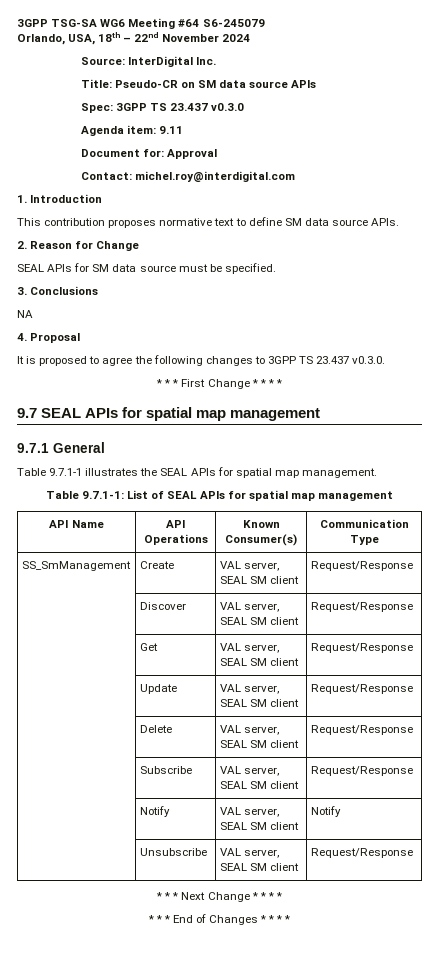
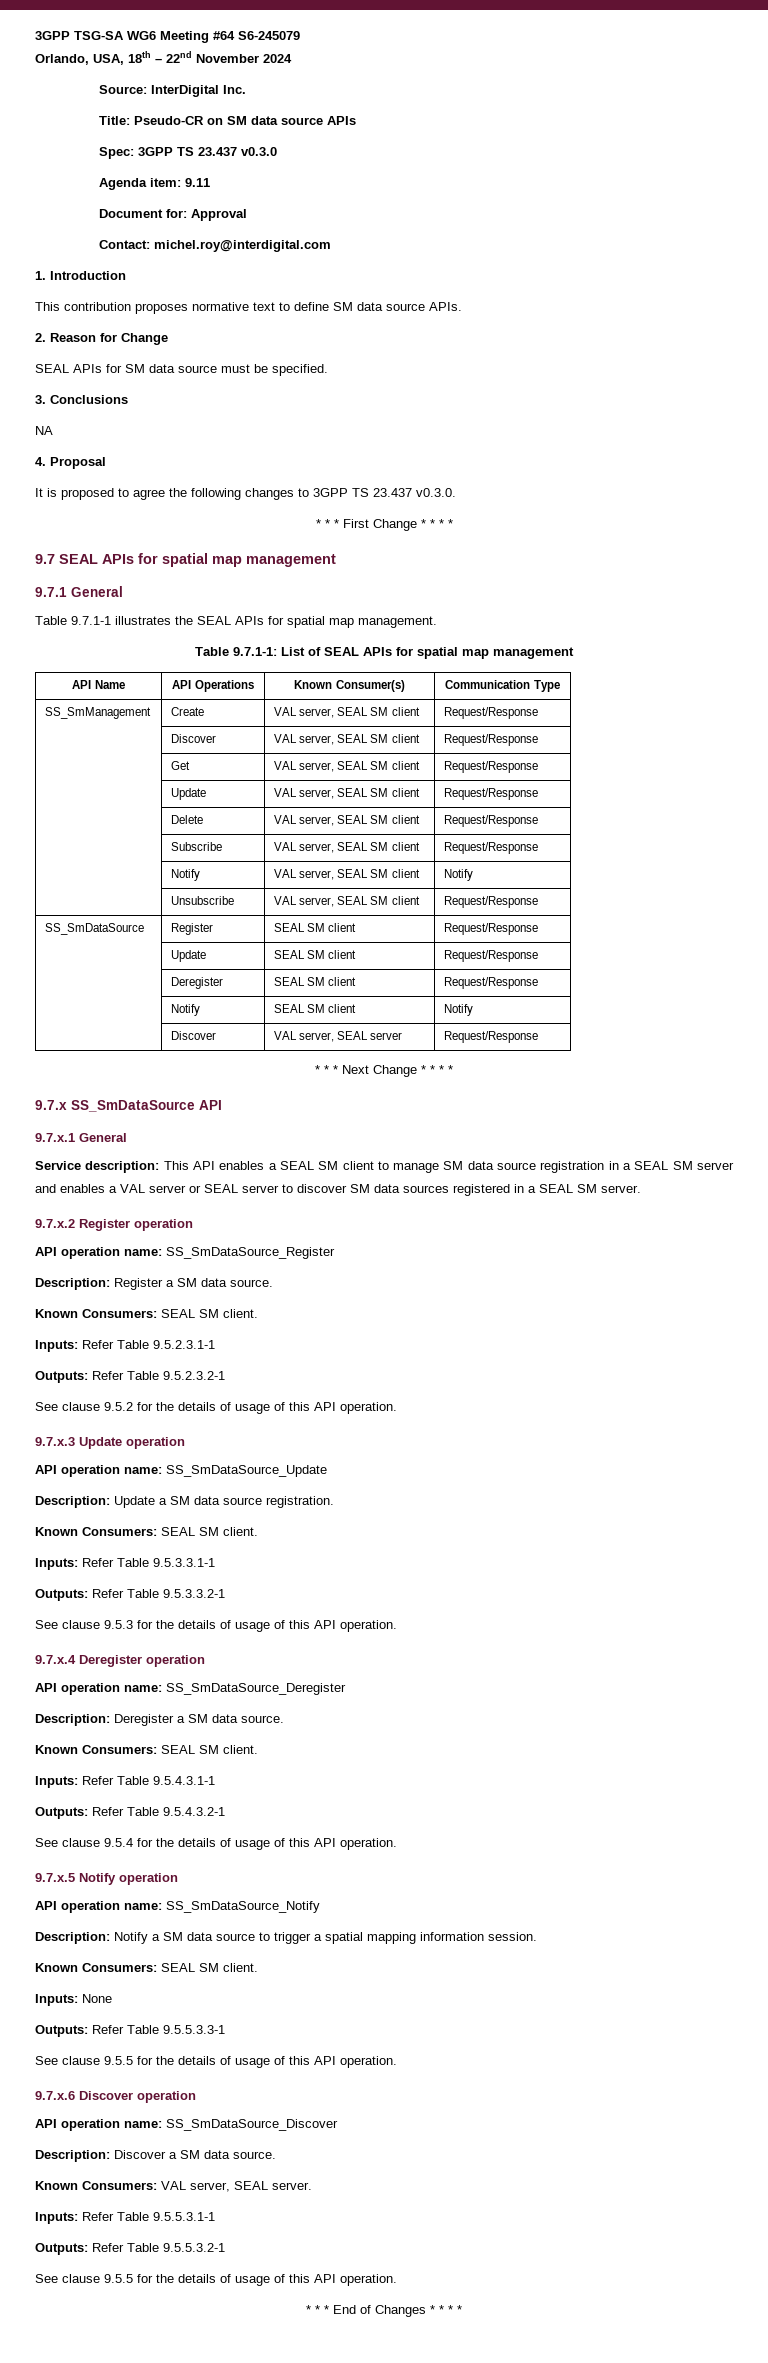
(413, 853) none -> [45,923,145,935] [171,923,214,935] [274,923,357,932] [444,923,539,935] [171,950,207,962] [274,950,357,959] [444,950,539,962] [171,977,224,989] [274,977,357,986] [444,977,539,989] [171,1004,201,1016] [274,1004,357,1013] [444,1004,474,1016] [171,1031,217,1040] [274,1031,403,1042] [444,1031,539,1043] // SS_SmDataSource | Register | SEAL SM client | Request/Response // | Update | SEAL SM client | Request/Response // | Deregister | SEAL SM client | Request/Response // | Notify | SEAL SM client | Notify // | Discover | VAL server, SEAL server | Request/Response
(282, 896) none -> [35,1100,222,1112] [35,1133,127,1142] [35,1161,734,1173] [35,1184,641,1196] [35,1219,193,1231] [35,1247,335,1259] [35,1278,273,1290] [35,1309,258,1318] [35,1340,215,1352] [35,1371,225,1383] [35,1402,397,1414] [35,1437,185,1449] [35,1465,327,1477] [35,1496,334,1508] [35,1527,258,1536] [35,1558,215,1570] [35,1589,225,1601] [35,1620,397,1632] [35,1655,205,1667] [35,1683,346,1695] [35,1714,284,1726] [35,1745,258,1754] [35,1776,215,1788] [35,1807,225,1819] [35,1838,397,1850] [35,1873,178,1885] [35,1901,320,1913] [35,1932,537,1944] [35,1963,258,1972] [35,1994,112,2006] [35,2025,225,2037] [35,2056,397,2068] [35,2091,196,2103] [35,2119,338,2131] [35,2150,276,2162] [35,2181,312,2192] [35,2212,215,2224] [35,2243,225,2255] [35,2274,397,2286] // 9.7.x SS_SmDataSource API // 9.7.x.1 General // Service description: This API enables a SEAL SM client to manage SM data source registration in a SEAL SM server and enables a VAL server or SEAL server to discover SM data sources registered in a SEAL SM server. // 9.7.x.2 Register operation // API operation name: SS_SmDataSource_Register // Description: Register a SM data source. // Known Consumers: SEAL SM client. // Inputs: Refer Table 9.5.2.3.1-1 // Outputs: Refer Table 9.5.2.3.2-1 // See clause 9.5.2 for the details of usage of this API operation. // 9.7.x.3 Update operation // API operation name: SS_SmDataSource_Update // Description: Update a SM data source registration. // Known Consumers: SEAL SM client. // Inputs: Refer Table 9.5.3.3.1-1 // Outputs: Refer Table 9.5.3.3.2-1 // See clause 9.5.3 for the details of usage of this API operation. // 9.7.x.4 Deregister operation // API operation name: SS_SmDataSource_Deregister // Description: Deregister a SM data source. // Known Consumers: SEAL SM client. // Inputs: Refer Table 9.5.4.3.1-1 // Outputs: Refer Table 9.5.4.3.2-1 // See clause 9.5.4 for the details of usage of this API operation. // 9.7.x.5 Notify operation // API operation name: SS_SmDataSource_Notify // Description: Notify a SM data source to trigger a spatial mapping information session. // Known Consumers: SEAL SM client. // Inputs: None // Outputs: Refer Table 9.5.5.3.3-1 // See clause 9.5.5 for the details of usage of this API operation. // 9.7.x.6 Discover operation // API operation name: SS_SmDataSource_Discover // Description: Discover a SM data source. // Known Consumers: VAL server, SEAL server. // Inputs: Refer Table 9.5.5.3.1-1 // Outputs: Refer Table 9.5.5.3.2-1 // See clause 9.5.5 for the details of usage of this API operation.

